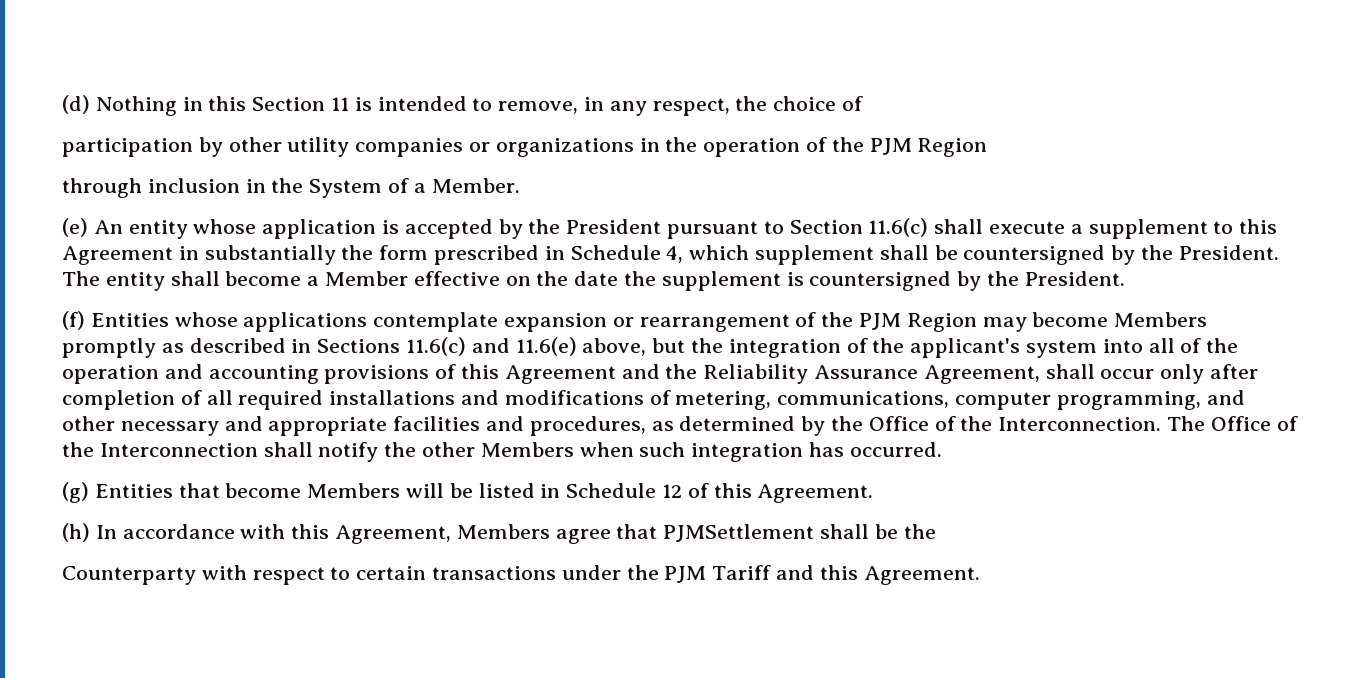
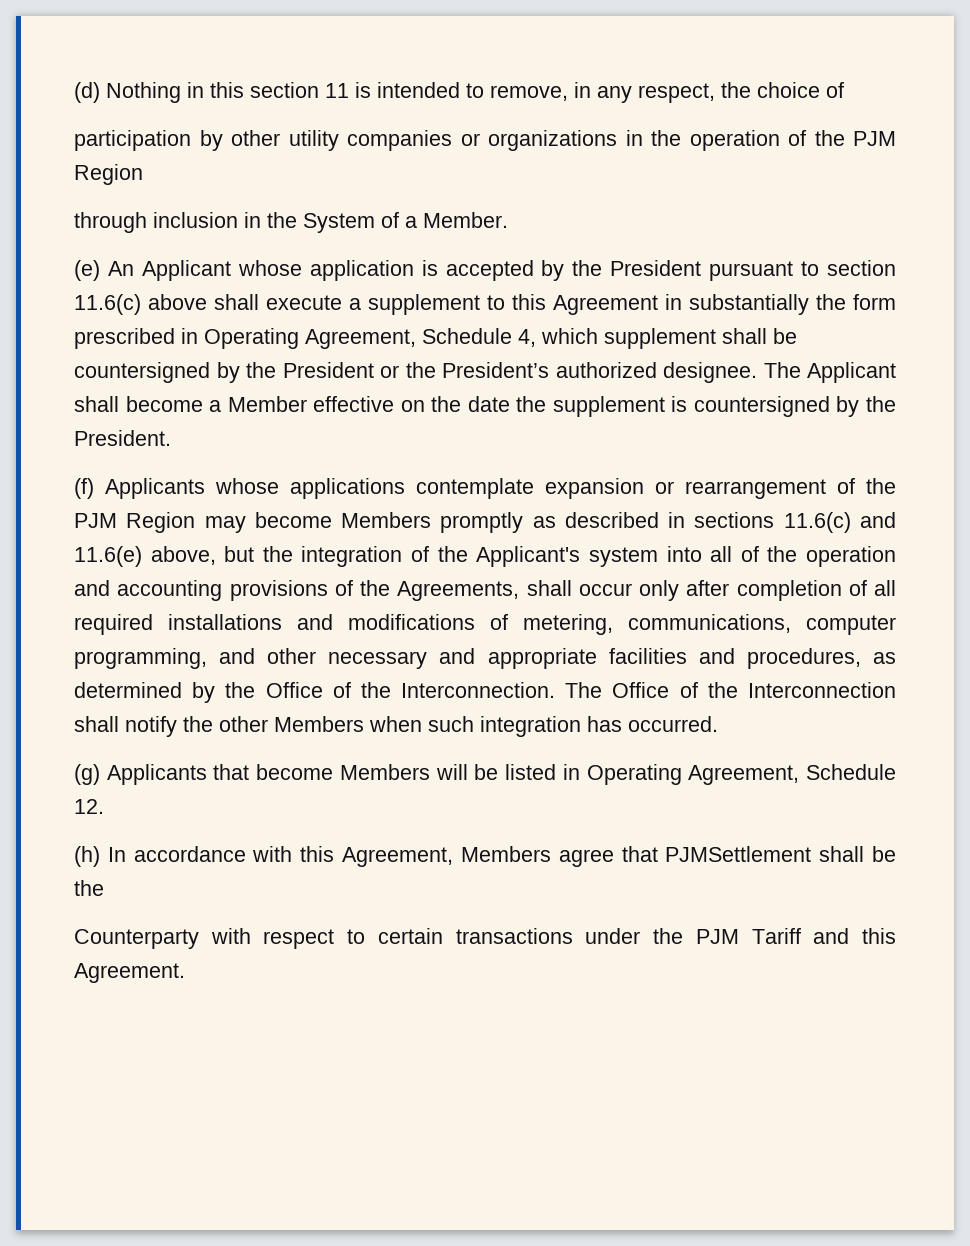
[252,97,326,111] Section -> [250,82,319,98] section
[128,220,188,239] entity -> [141,260,231,281] Applicant
[789,218,929,237] Section 11.6(c) -> [826,260,896,276] [74,294,207,315] section 11.6(c) above
(565, 253) none -> [204,328,416,349] Operating Agreement,
[1178,245,1279,260] [62,271,165,291] President. The entity -> [282,362,896,383] President or the President’s authorized designee. The Applicant
[90,313,169,327] Entities -> [105,478,205,499] Applicants
[317,339,401,353] Sections -> [694,512,775,528] sections
[910,338,1021,358] applicant's -> [476,546,581,567] Applicant's
[461,364,1040,384] this Agreement and the Reliability Assurance Agreement, -> [360,580,520,601] the Agreements,
[94,484,173,498] Entities -> [106,764,207,785] Applicants
[566,483,874,503] Schedule 12 of this Agreement. -> [586,764,897,785] [74,799,104,814] Operating Agreement, Schedule 12.

